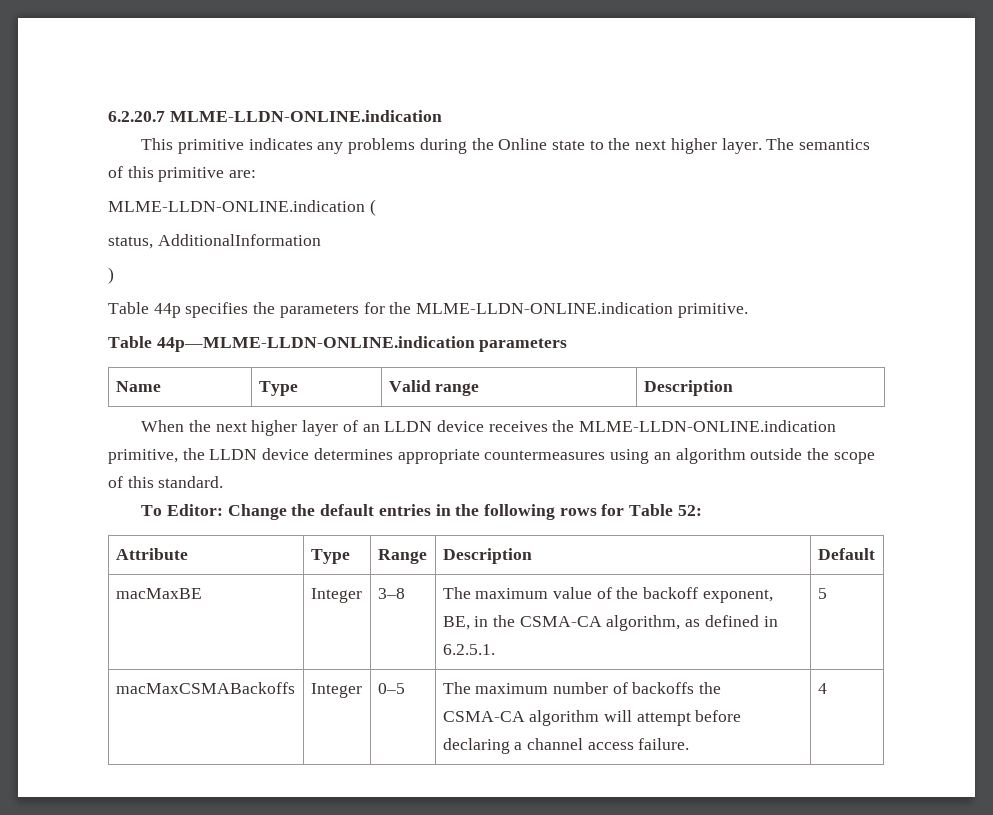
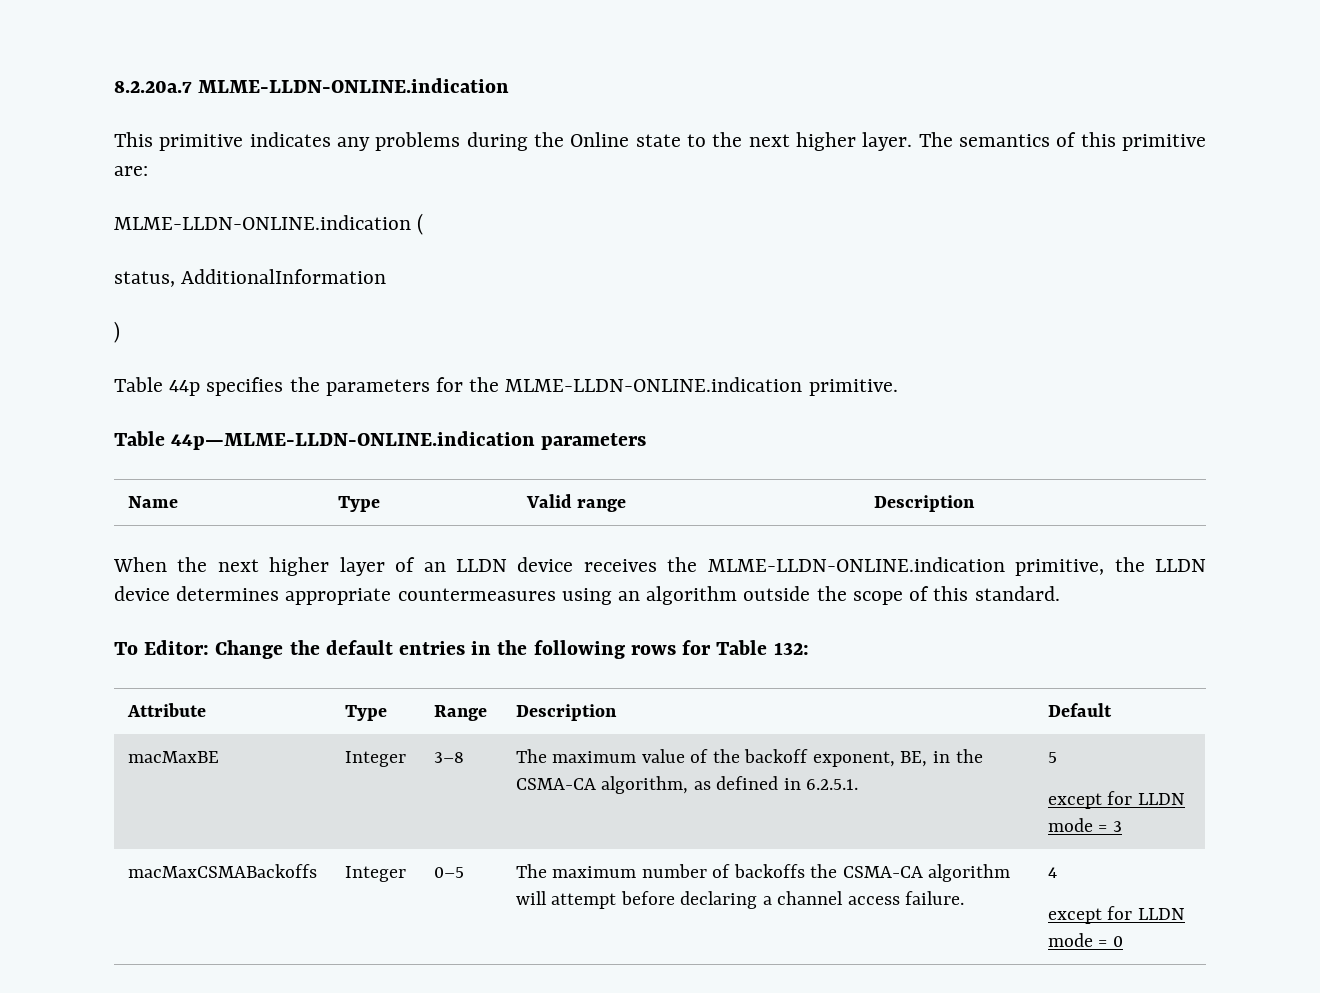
[108,111,165,122] 6.2.20.7 -> [114,80,192,93] 8.2.20a.7
[677,505,702,516] 52: -> [773,642,809,655] 132:
(827, 593) none -> [1047,791,1185,809] [1047,818,1122,832] // except for LLDN mode = 3
(827, 688) none -> [1047,906,1185,924] [1047,933,1123,947] // except for LLDN mode = 0

